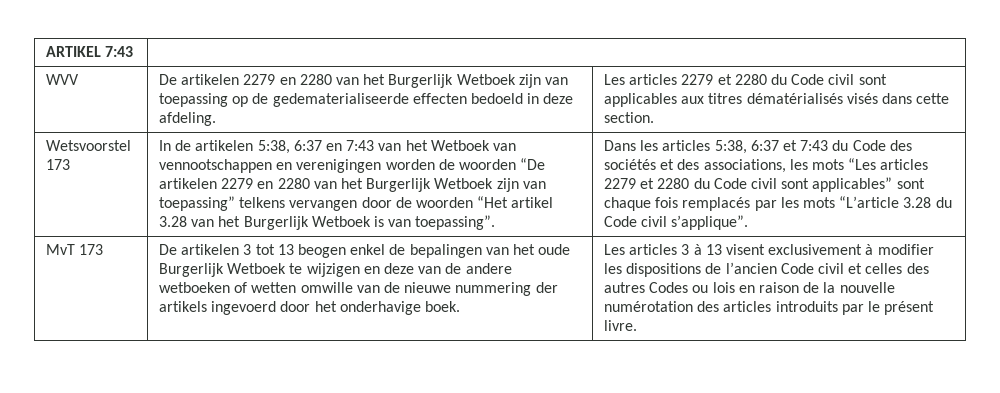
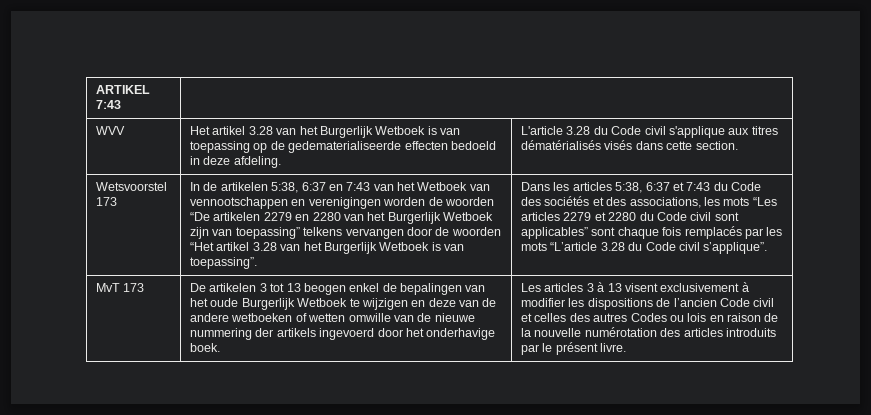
[159,74,541,88] De artikelen 2279 en 2280 van het Burgerlijk Wetboek zijn -> [190,126,437,138] Het artikel 3.28 van het Burgerlijk Wetboek is
[604,74,887,85] [604,93,678,107] Les articles 2279 et 2280 du Code civil sont applicables -> [521,126,725,138] L'article 3.28 du Code civil s'applique

